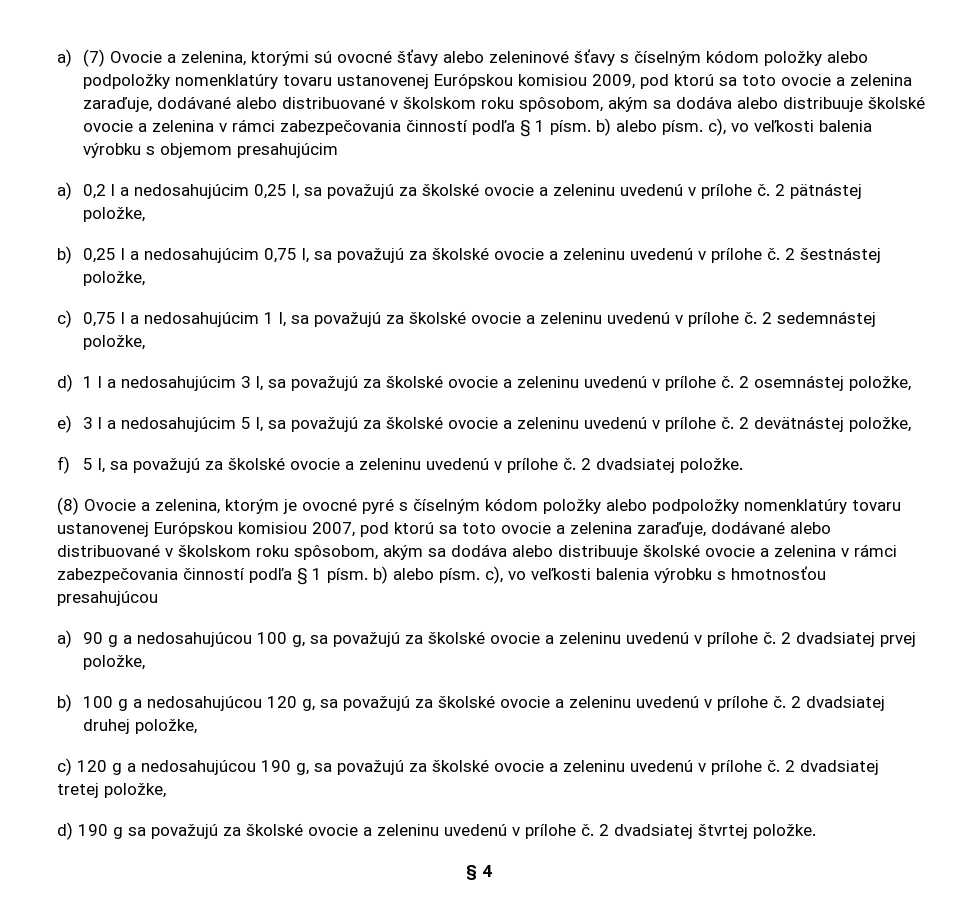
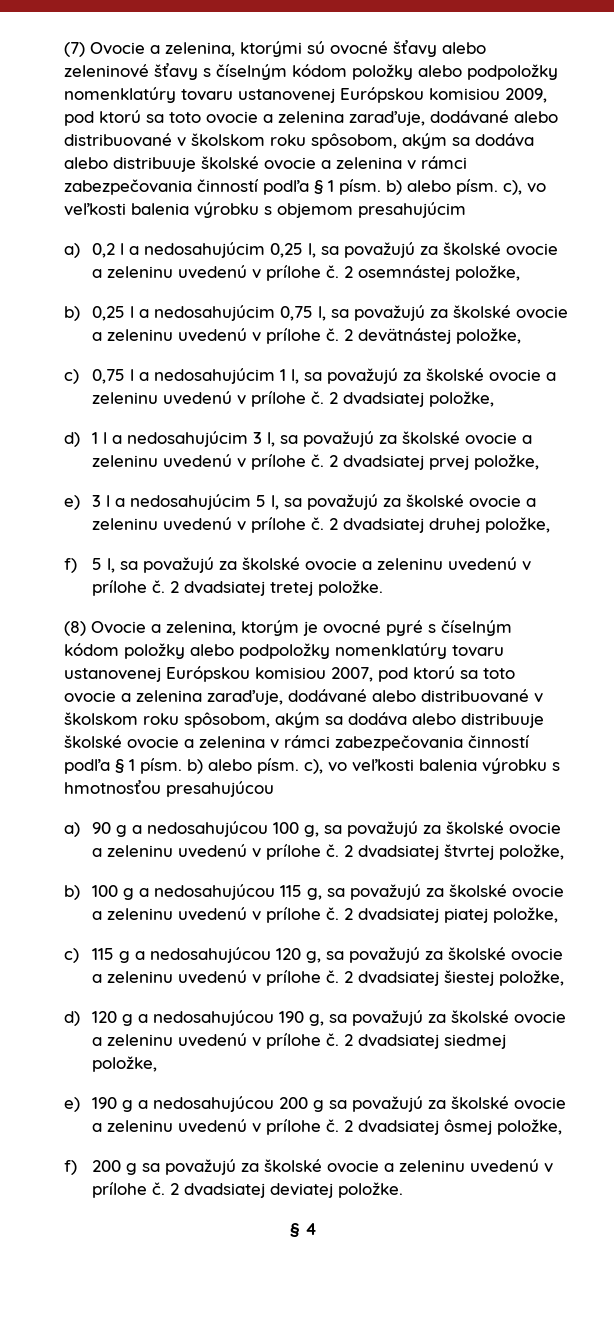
[57,49,73,67] a) -> (63, 49) none
[789,183,862,199] pätnástej -> [357,265,450,281] osemnástej
[799,247,881,263] šestnástej -> [357,328,451,344] devätnástej
[776,311,876,327] sedemnástej -> [342,392,424,407] dvadsiatej
[753,375,844,391] osemnástej -> [342,455,469,470] dvadsiatej prvej
[753,416,844,432] devätnástej -> [342,518,480,533] dvadsiatej druhej
(675, 465) none -> [269,581,313,596] tretej
[879,632,916,647] prvej -> [443,844,494,860] štvrtej
(262, 703) none -> [279,884,564,900] [91,907,558,923] [63,947,271,963] 115 g, sa považujú za školské ovocie a zeleninu uvedenú v prílohe č. 2 dvadsiatej piatej položke, // c) 115 g a nedosahujúcou
[82,719,197,734] [57,758,73,776] druhej položke, // c) -> [443,970,564,986] [63,1011,80,1026] šiestej položke, // d)
[57,783,167,798] [57,822,74,840] tretej položke, // d) -> [443,1034,506,1049] [91,1056,157,1072] [63,1097,80,1112] siedmej položke, // e)
(124, 833) none -> [137,1096,324,1112] a nedosahujúcou 200 g
[698,824,749,839] štvrtej -> [443,1119,562,1135] [63,1159,553,1175] [91,1182,333,1198] ôsmej položke, // f) 200 g sa považujú za školské ovocie a zeleninu uvedenú v prílohe č. 2 dvadsiatej deviatej

